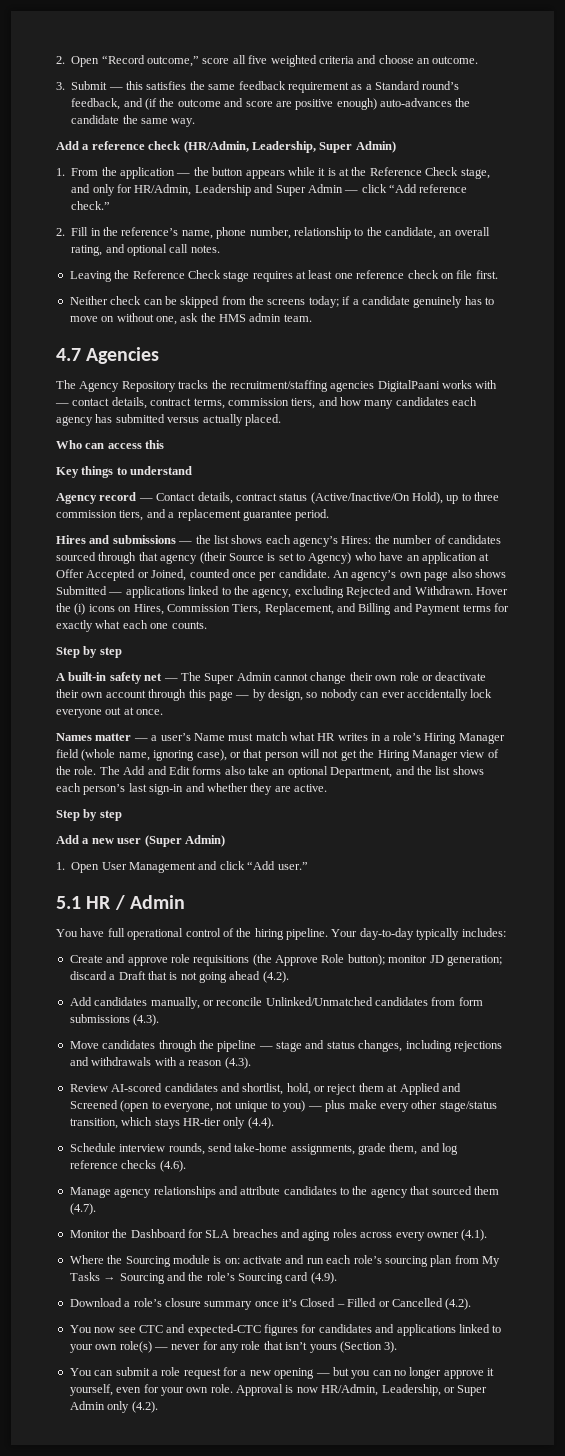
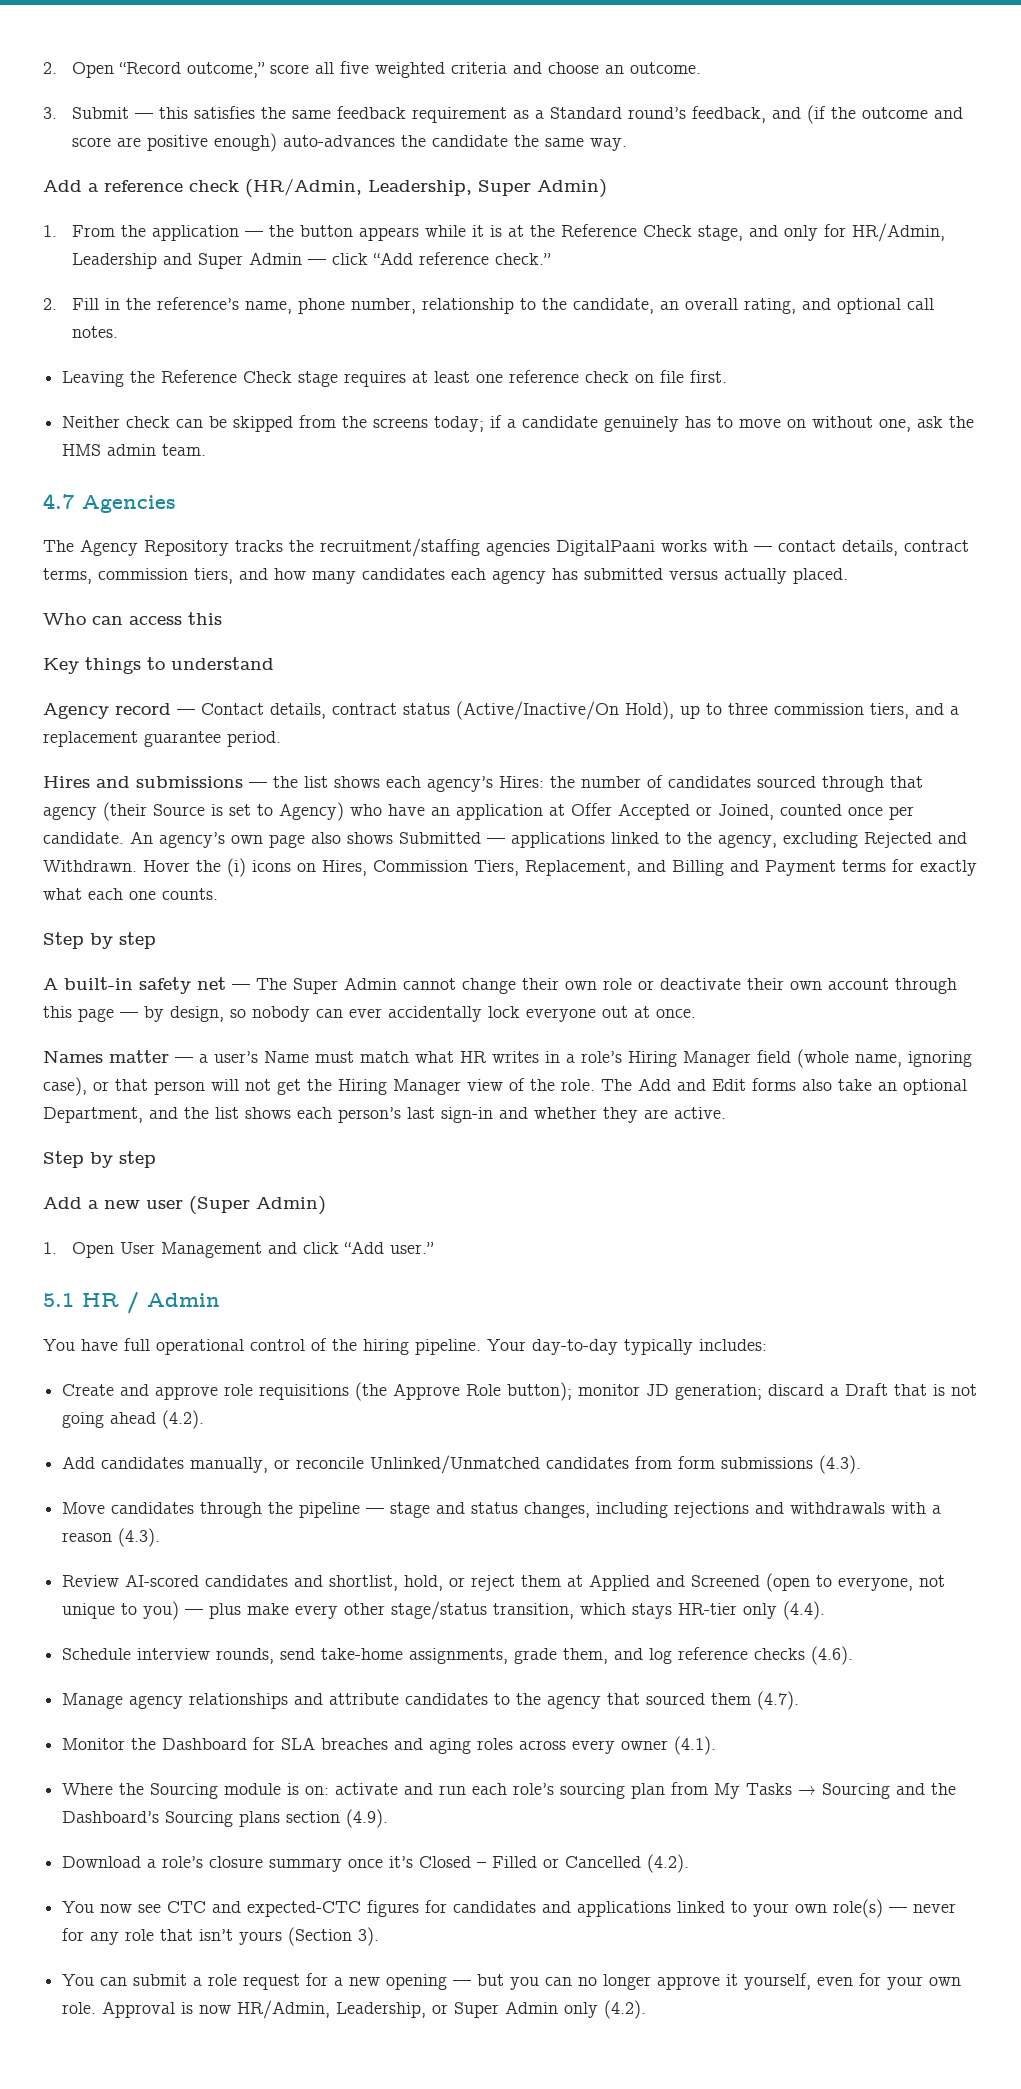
[206,1272,309,1284] role’s Sourcing card -> [62,1811,341,1827] Dashboard’s Sourcing plans section

